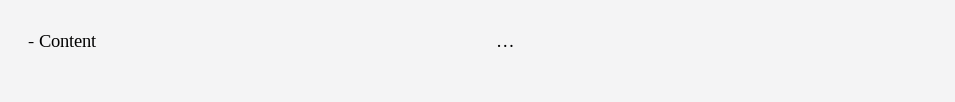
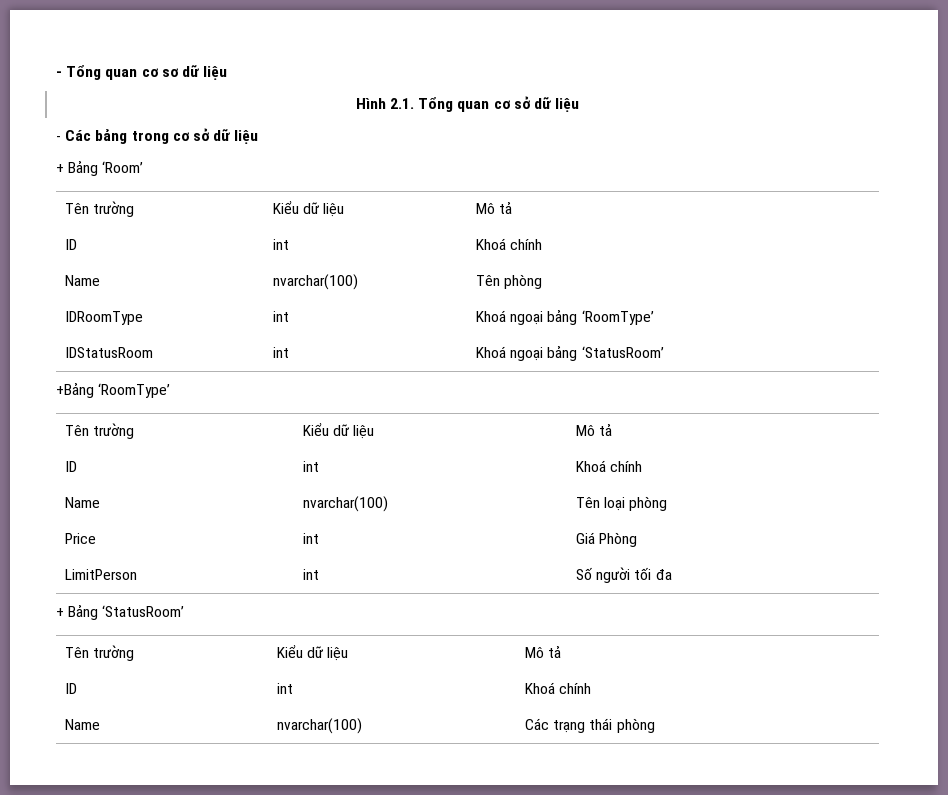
[28,35,97,47] [496,44,515,47] - Content // … -> [56,65,228,80] [355,96,580,112] [56,128,259,144] [56,161,144,176] [65,201,135,217] [273,201,345,217] [476,202,513,214] [65,239,78,250] [273,239,290,250] [476,238,543,250] [65,275,101,286] [273,274,359,290] [476,274,543,289] [65,311,144,325] [273,311,290,322] [476,310,654,325] [65,347,154,358] [273,347,290,358] [476,346,664,361] [56,383,171,398] [65,423,135,439] [303,423,375,439] [576,424,613,436] [65,461,78,472] [303,461,320,472] [576,460,643,472] [65,497,101,508] [303,496,389,512] [576,496,668,511] [65,533,97,544] [303,533,320,544] [576,532,638,547] [65,569,138,580] [303,569,320,580] [576,567,672,583] [56,605,185,620] [65,645,135,661] [277,645,349,661] [525,646,562,658] [65,683,78,694] [277,683,294,694] [525,682,592,694] [65,719,101,730] [277,718,363,734] [525,718,655,733] - Tổng quan cơ sơ dữ liệu // Hình 2.1. Tổng quan cơ sở dữ liệu // - Các bảng trong cơ sở dữ liệu // + Bảng ‘Room’ // Tên trường | Kiểu dữ liệu | Mô tả // ID | int | Khoá chính // Name | nvarchar(100) | Tên phòng // IDRoomType | int | Khoá ngoại bảng ‘RoomType’ // IDStatusRoom | int | Khoá ngoại bảng ‘StatusRoom’ // +Bảng ‘RoomType’ // Tên trường | Kiểu dữ liệu | Mô tả // ID | int | Khoá chính // Name | nvarchar(100) | Tên loại phòng // Price | int | Giá Phòng // LimitPerson | int | Số người tối đa // + Bảng ‘StatusRoom’ // Tên trường | Kiểu dữ liệu | Mô tả // ID | int | Khoá chính // Name | nvarchar(100) | Các trạng thái phòng

